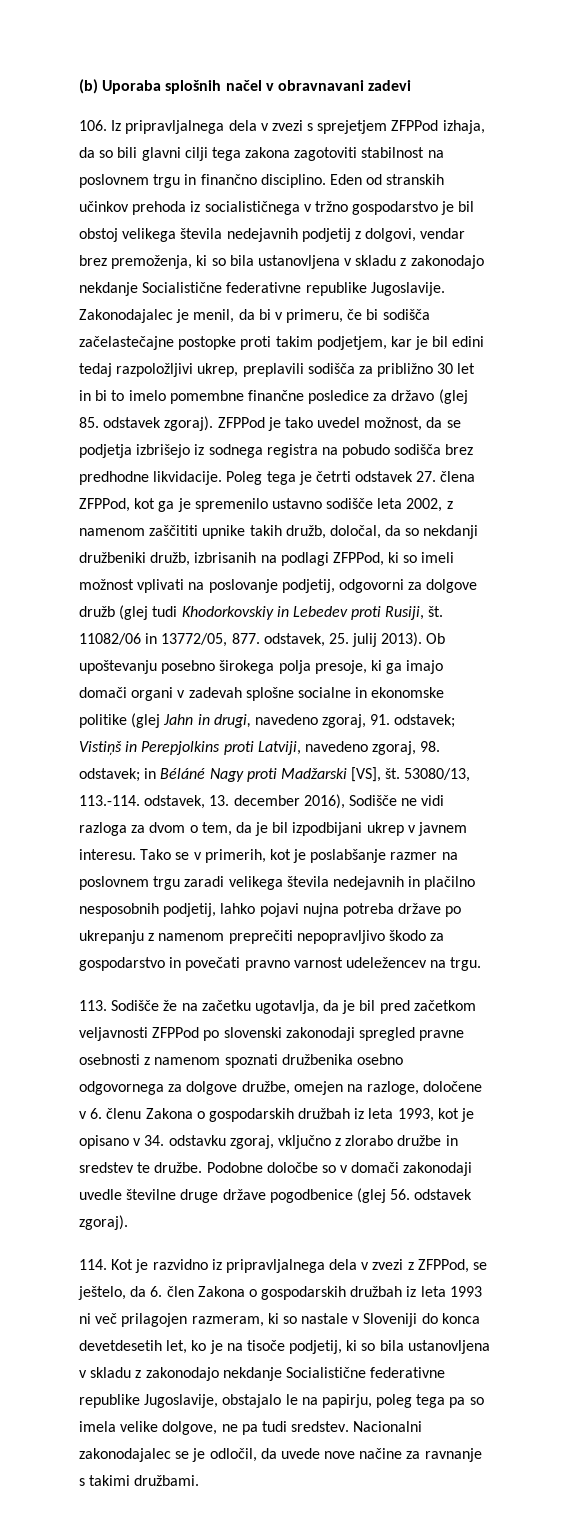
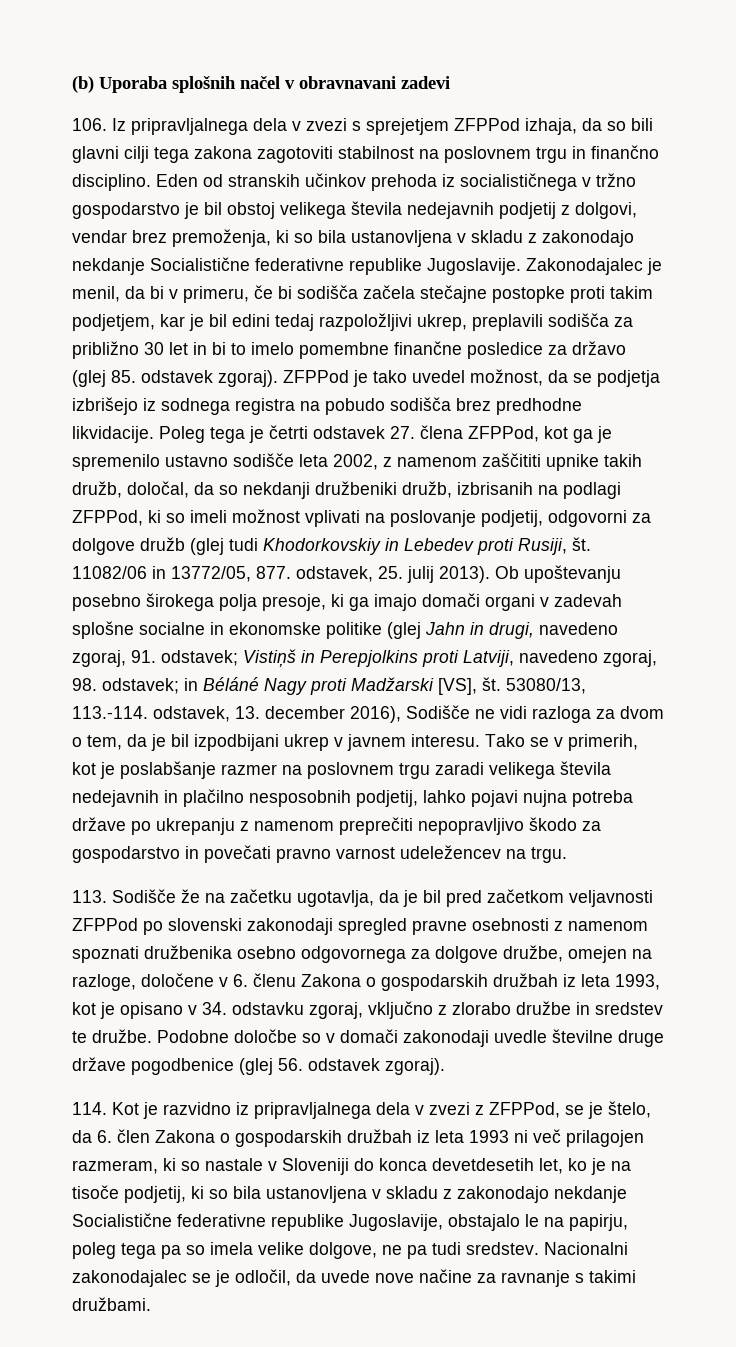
[79,336,174,350] začelastečajne -> [363,285,487,303] začela stečajne
[78,1286,126,1300] ještelo, -> [588,1101,651,1119] je štelo,

